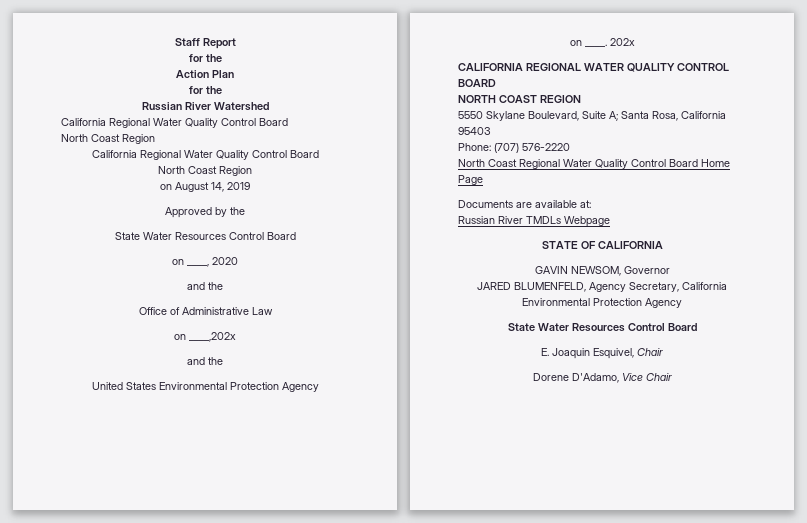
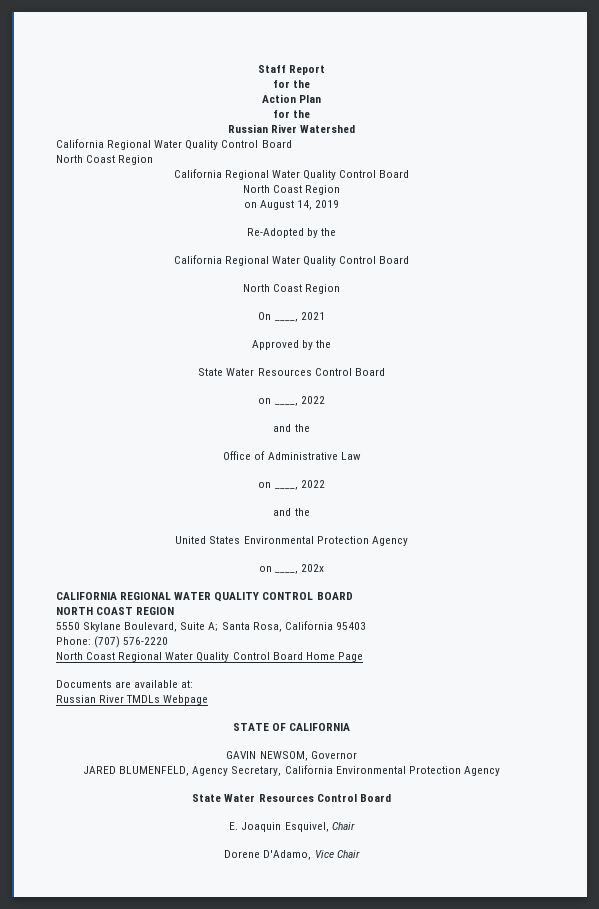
(250, 186) none -> [246,228,337,238] [173,255,410,266] [242,284,341,294] [258,312,325,322] // Re-Adopted by the // California Regional Water Quality Control Board // North Coast Region // On ____, 2021
[212,257,238,265] 2020 -> [300,396,325,404] 2022
[189,332,236,342] ____,202x -> [274,480,325,490] ____, 2022
[584,44,607,47] ____. -> [275,571,298,574] ____,

